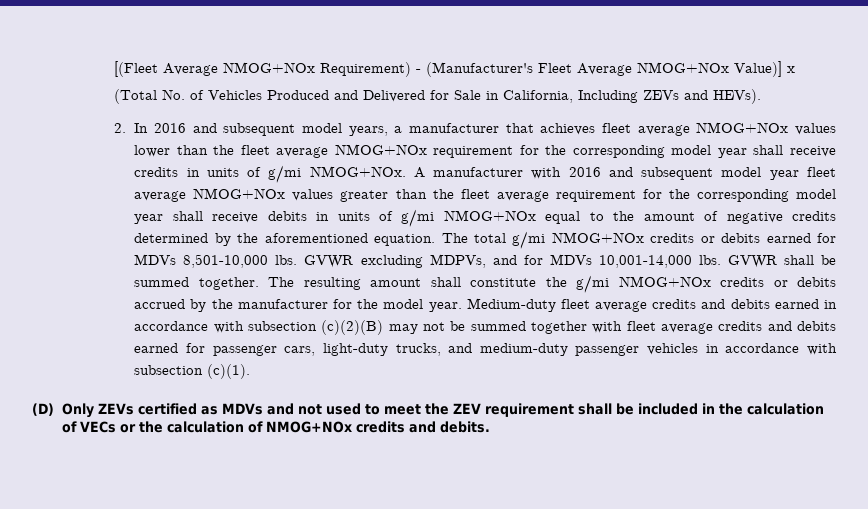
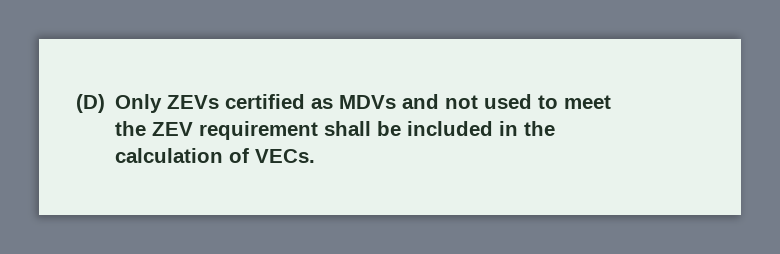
[113,61,795,77] [113,89,761,104] [113,122,836,136] [134,144,837,158] [134,165,836,183] [134,188,836,202] [134,209,836,227] [134,231,837,249] [134,254,836,268] [134,275,836,293] [134,298,838,312] [134,320,836,335] [134,343,838,356] [134,364,251,379] [(Fleet Average NMOG+NOx Requirement) - (Manufacturer's Fleet Average NMOG+NOx Value)] x // (Total No. of Vehicles Produced and Delivered for Sale in California, Including ZEVs and HEVs). // 2. In 2016 and subsequent model years, a manufacturer that achieves fleet average NMOG+NOx values lower than the fleet average NMOG+NOx requirement for the corresponding model year shall receive credits in units of g/mi NMOG+NOx. A manufacturer with 2016 and subsequent model year fleet average NMOG+NOx values greater than the fleet average requirement for the corresponding model year shall receive debits in units of g/mi NMOG+NOx equal to the amount of negative credits determined by the aforementioned equation. The total g/mi NMOG+NOx credits or debits earned for MDVs 8,501-10,000 lbs. GVWR excluding MDPVs, and for MDVs 10,001-14,000 lbs. GVWR shall be summed together. The resulting amount shall constitute the g/mi NMOG+NOx credits or debits accrued by the manufacturer for the model year. Medium-duty fleet average credits and debits earned in accordance with subsection (c)(2)(B) may not be summed together with fleet average credits and debits earned for passenger cars, light-duty trucks, and medium-duty passenger vehicles in accordance with subsection (c)(1). // -> (76, 103) none
[79,421,490,433] VECs or the calculation of NMOG+NOx credits and debits. -> [255,149,316,163] VECs.

